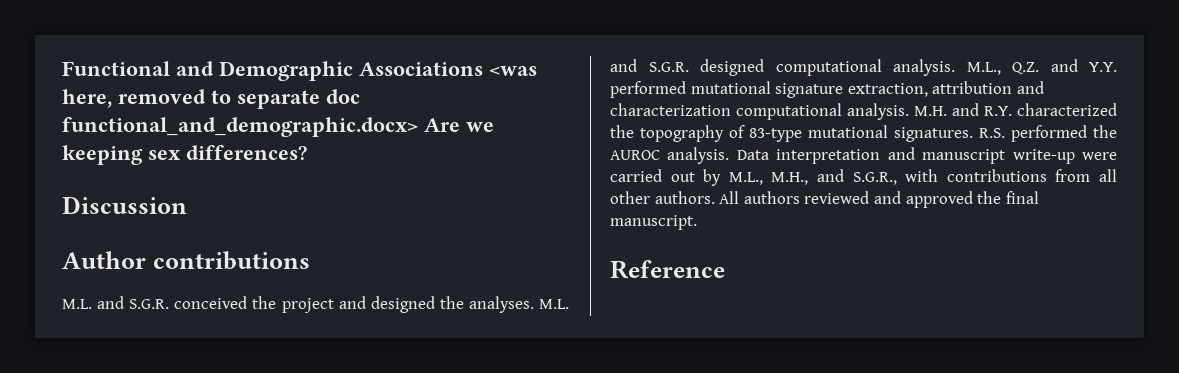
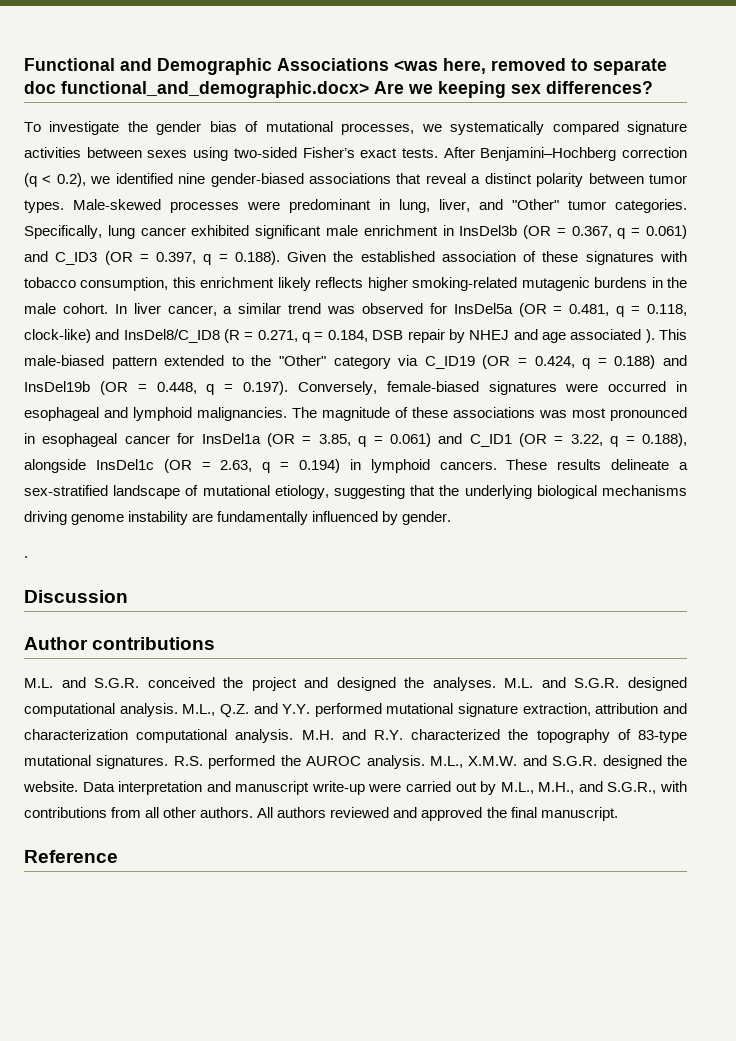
(307, 152) none -> [24,121,688,135] [24,147,687,161] [24,173,688,187] [24,199,687,213] [24,225,688,239] [24,251,687,265] [24,277,688,291] [24,303,687,317] [24,329,688,343] [24,355,688,369] [24,381,688,395] [24,407,687,421] [24,433,688,447] [24,459,689,473] [24,485,687,499] [24,511,452,525] [24,556,28,558] // To investigate the gender bias of mutational processes, we systematically compared signature activities between sexes using two-sided Fisher’s exact tests. After Benjamini–Hochberg correction (q < 0.2), we identified nine gender-biased associations that reveal a distinct polarity between tumor types. Male-skewed processes were predominant in lung, liver, and "Other" tumor categories. Specifically, lung cancer exhibited significant male enrichment in InsDel3b (OR = 0.367, q = 0.061) and C_ID3 (OR = 0.397, q = 0.188). Given the established association of these signatures with tobacco consumption, this enrichment likely reflects higher smoking-related mutagenic burdens in the male cohort. In liver cancer, a similar trend was observed for InsDel5a (OR = 0.481, q = 0.118, clock-like) and InsDel8/C_ID8 (R = 0.271, q = 0.184, DSB repair by NHEJ and age associated ). This male-biased pattern extended to the "Other" category via C_ID19 (OR = 0.424, q = 0.188) and InsDel19b (OR = 0.448, q = 0.197). Conversely, female-biased signatures were occurred in esophageal and lymphoid malignancies. The magnitude of these associations was most pronounced in esophageal cancer for InsDel1a (OR = 3.85, q = 0.061) and C_ID1 (OR = 3.22, q = 0.188), alongside InsDel1c (OR = 2.63, q = 0.194) in lymphoid cancers. These results delineate a sex-stratified landscape of mutational etiology, suggesting that the underlying biological mechanisms driving genome instability are fundamentally influenced by gender. // .
(730, 155) none -> [429,755,687,769] [23,781,78,792] M.L., X.M.W. and S.G.R. designed the website.

